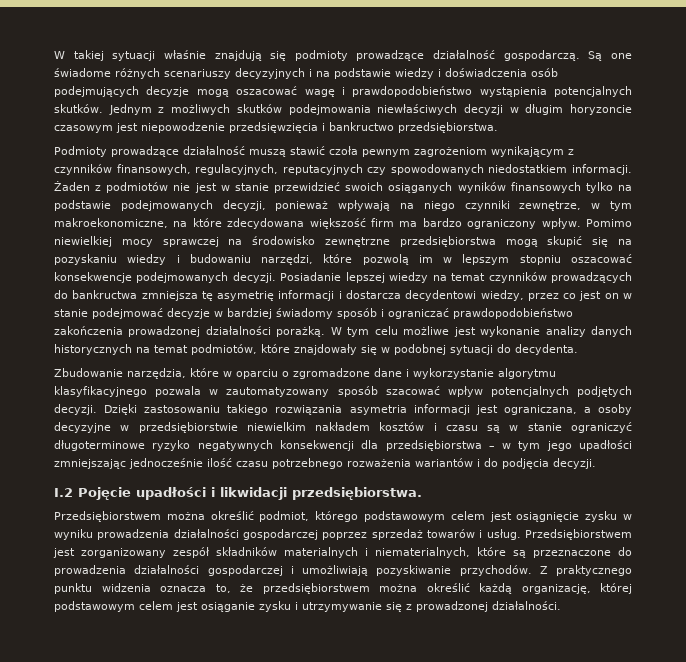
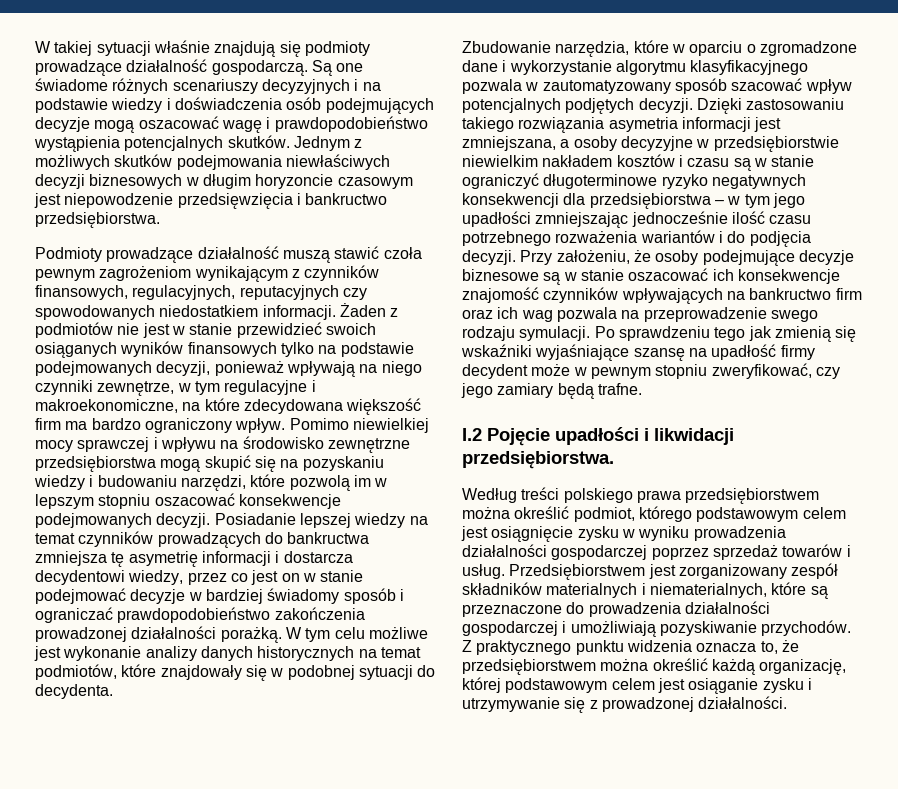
(503, 109) none -> [89,174,183,189] biznesowych
(632, 206) none -> [224,380,316,395] regulacyjne i
(219, 242) none -> [153,437,216,452] i wpływu
[503,405,577,415] ograniczana, -> [462,136,556,151] zmniejszana,
(596, 463) none -> [520,250,854,266] [462,268,840,285] [462,287,862,304] [462,307,818,322] [462,326,857,342] [461,344,815,361] [462,363,840,379] [461,383,642,399] Przy założeniu, że osoby podejmujące decyzje biznesowe są w stanie oszacować ich konsekwencje znajomość czynników wpływających na bankructwo firm oraz ich wag pozwala na przeprowadzenie swego rodzaju symulacji. Po sprawdzeniu tego jak zmienią się wskaźniki wyjaśniające szansę na upadłość firmy decydent może w pewnym stopniu zweryfikować, czy jego zamiary będą trafne.
[54,511,161,522] Przedsiębiorstwem -> [462,487,820,504] Według treści polskiego prawa przedsiębiorstwem

